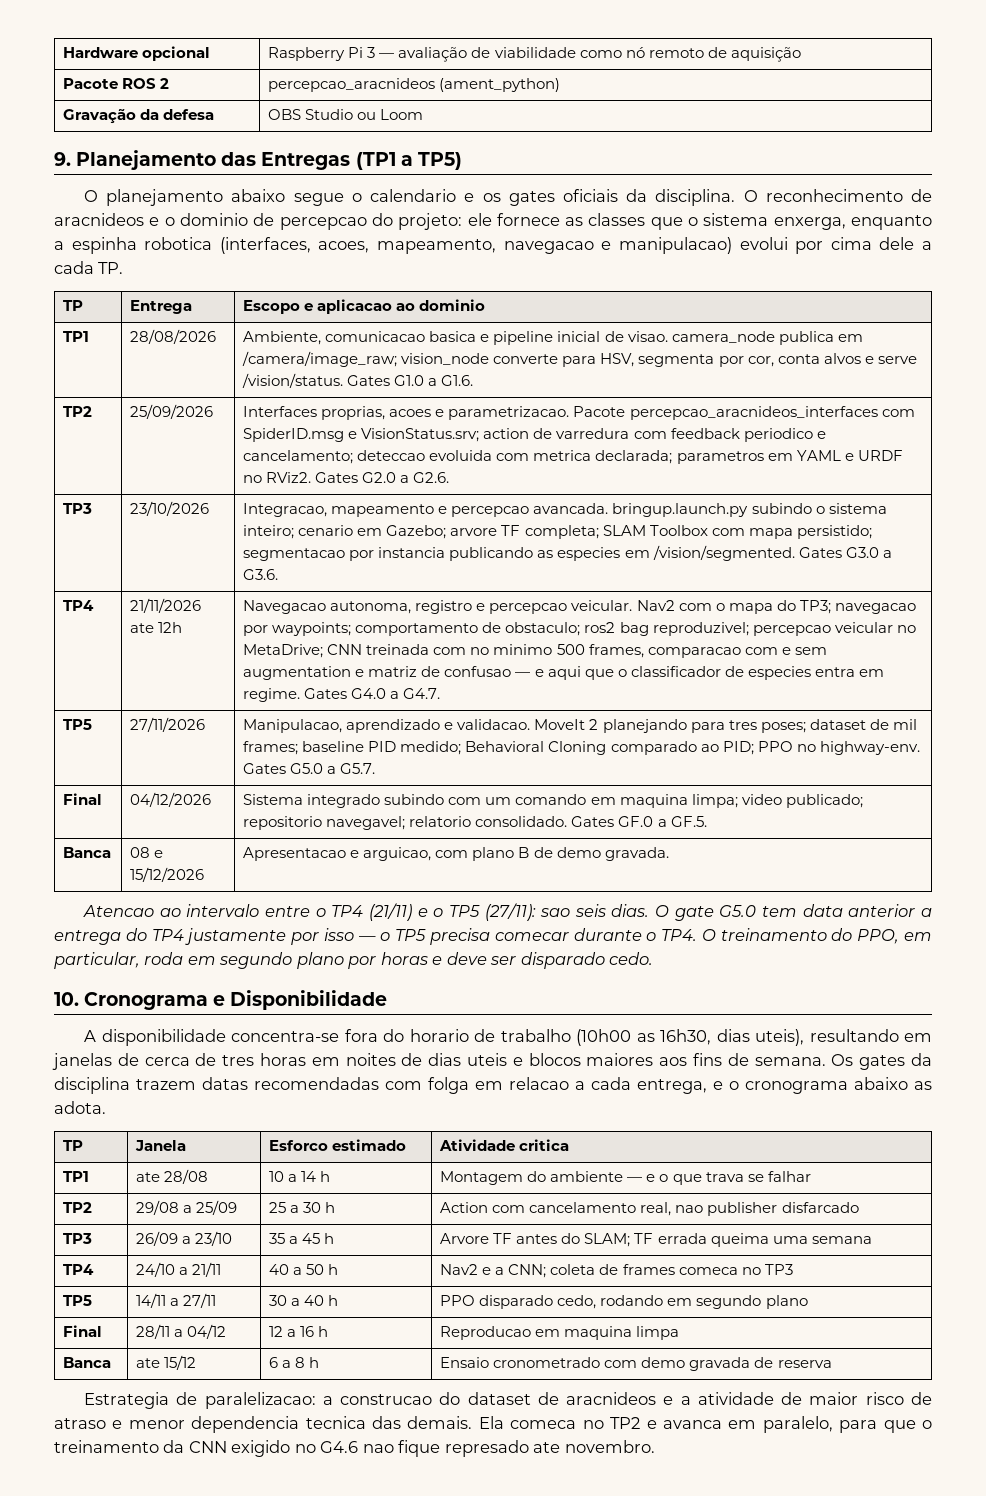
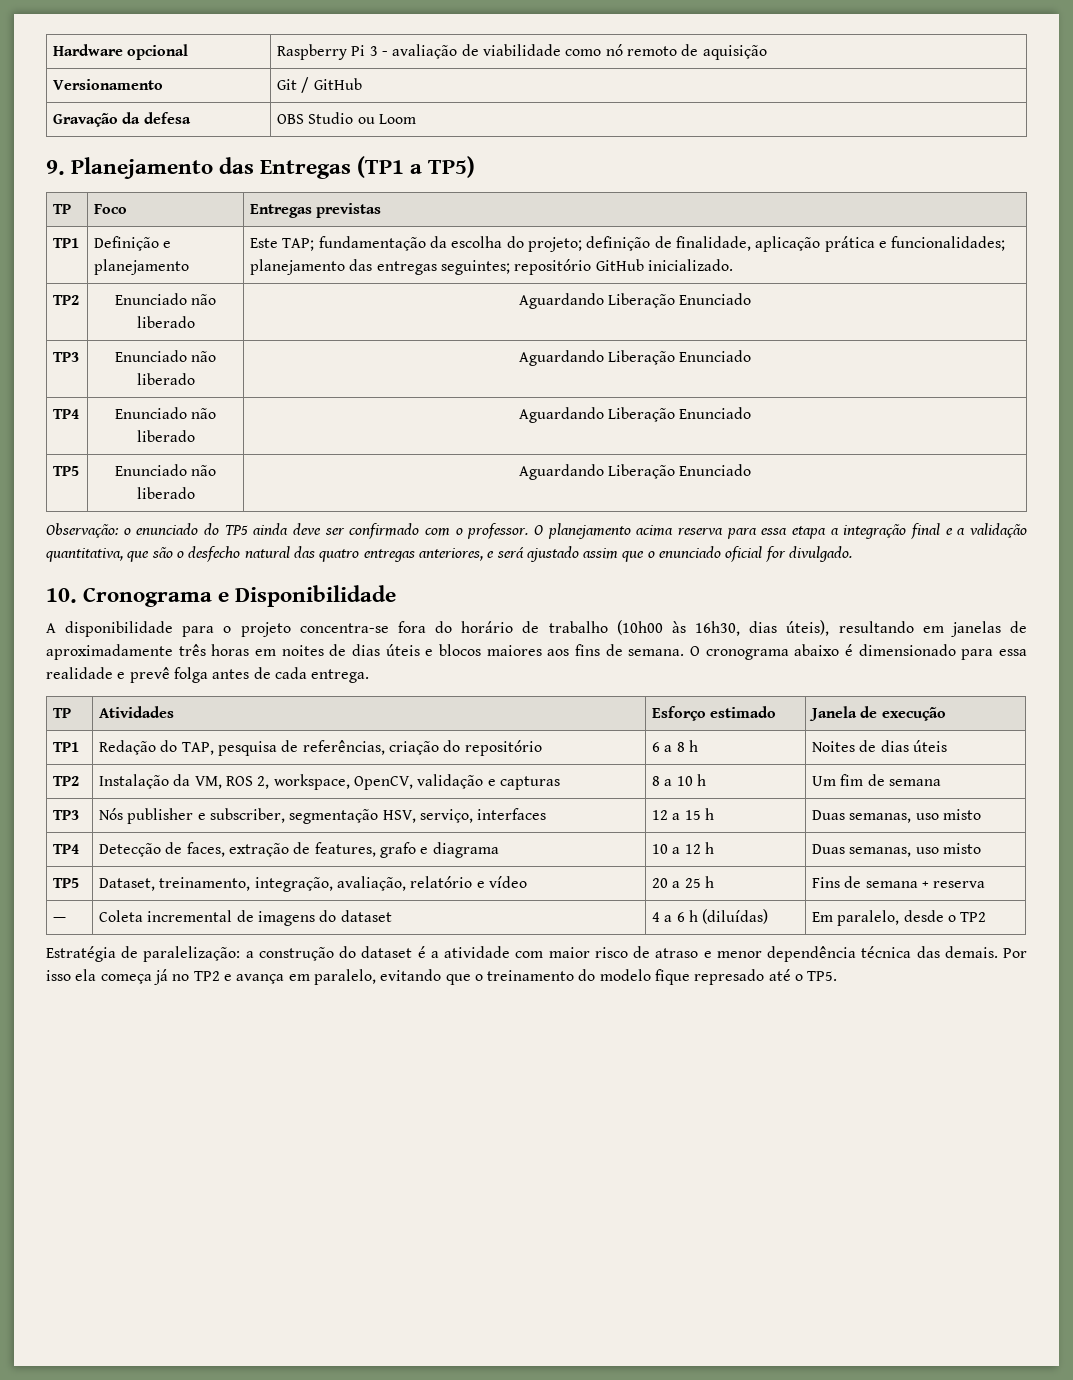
[379,53,395,58] — -> [382,51,389,56] -
[63,78,170,89] [268,78,561,92] Pacote ROS 2 | percepcao_aracnideos (ament_python) -> [53,79,164,90] [277,77,362,93] Versionamento | Git / GitHub
[84,189,932,206] [54,213,932,230] [54,237,933,254] [54,261,124,274] [63,300,84,311] [130,300,193,314] [243,299,486,314] [63,331,90,342] [130,329,217,344] [243,331,863,345] [242,351,917,367] [242,373,474,388] [63,406,93,417] [130,404,214,419] [243,406,915,420] [243,428,826,442] [243,450,903,464] [243,472,450,483] [63,503,93,514] [130,501,210,516] [243,503,887,517] [243,525,872,539] [243,545,892,561] [243,569,279,580] [63,600,95,611] [130,598,202,613] [130,622,183,633] [243,600,916,614] [243,622,916,636] [243,644,827,658] [243,666,884,680] [243,688,441,702] [63,719,93,730] [130,717,206,732] [243,719,917,733] [243,741,920,755] [243,763,376,774] [63,793,103,805] [130,792,212,807] [243,794,863,808] [243,816,707,830] [63,847,112,858] [130,847,164,858] [130,867,205,882] [243,847,669,861] [83,903,933,921] [54,928,933,945] [54,952,654,969] // O planejamento abaixo segue o calendario e os gates oficiais da disciplina. O reconhecimento de aracnideos e o dominio de percepcao do projeto: ele fornece as classes que o sistema enxerga, enquanto a espinha robotica (interfaces, acoes, mapeamento, navegacao e manipulacao) evolui por cima dele a cada TP. // TP | Entrega | Escopo e aplicacao ao dominio // TP1 | 28/08/2026 | Ambiente, comunicacao basica e pipeline inicial de visao. camera_node publica em /camera/image_raw; vision_node converte para HSV, segmenta por cor, conta alvos e serve /vision/status. Gates G1.0 a G1.6. // TP2 | 25/09/2026 | Interfaces proprias, acoes e parametrizacao. Pacote percepcao_aracnideos_interfaces com SpiderID.msg e VisionStatus.srv; action de varredura com feedback periodico e cancelamento; deteccao evoluida com metrica declarada; parametros em YAML e URDF no RViz2. Gates G2.0 a G2.6. // TP3 | 23/10/2026 | Integracao, mapeamento e percepcao avancada. bringup.launch.py subindo o sistema inteiro; cenario em Gazebo; arvore TF completa; SLAM Toolbox com mapa persistido; segmentacao por instancia publicando as especies em /vision/segmented. Gates G3.0 a G3.6. // TP4 | 21/11/2026 ate 12h | Navegacao autonoma, registro e percepcao veicular. Nav2 com o mapa do TP3; navegacao por waypoints; comportamento de obstaculo; ros2 bag reproduzivel; percepcao veicular no MetaDrive; CNN treinada com no minimo 500 frames, comparacao com e sem augmentation e matriz de confusao — e aqui que o classificador de especies entra em regime. Gates G4.0 a G4.7. // TP5 | 27/11/2026 | Manipulacao, aprendizado e validacao. MoveIt 2 planejando para tres poses; dataset de mil frames; baseline PID medido; Behavioral Cloning comparado ao PID; PPO no highway-env. Gates G5.0 a G5.7. // Final | 04/12/2026 | Sistema integrado subindo com um comando em maquina limpa; video publicado; repositorio navegavel; relatorio consolidado. Gates GF.0 a GF.5. // Banca | 08 e 15/12/2026 | Apresentacao e arguicao, com plano B de demo gravada. // Atencao ao intervalo entre o TP4 (21/11) e o TP5 (27/11): sao seis dias. O gate G5.0 tem data anterior a entrega do TP4 justamente por isso — o TP5 precisa comecar durante o TP4. O treinamento do PPO, em particular, roda em segundo plano por horas e deve ser disparado cedo. -> [53,204,72,214] [94,204,128,214] [250,203,382,218] [53,238,80,248] [94,236,172,251] [94,259,190,275] [250,236,1006,252] [250,259,734,275] [53,295,80,305] [114,293,217,305] [136,316,195,328] [518,293,752,309] [53,352,80,362] [114,350,217,362] [136,373,195,385] [518,350,752,366] [53,409,80,419] [114,407,217,419] [136,430,195,442] [518,407,752,423] [53,466,80,476] [114,464,217,476] [136,487,195,499] [518,464,752,480] [46,523,1027,539] [46,546,853,562] // TP | Foco | Entregas previstas // TP1 | Definição e planejamento | Este TAP; fundamentação da escolha do projeto; definição de finalidade, aplicação prática e funcionalidades; planejamento das entregas seguintes; repositório GitHub inicializado. // TP2 | Enunciado não liberado | Aguardando Liberação Enunciado // TP3 | Enunciado não liberado | Aguardando Liberação Enunciado // TP4 | Enunciado não liberado | Aguardando Liberação Enunciado // TP5 | Enunciado não liberado | Aguardando Liberação Enunciado // Observação: o enunciado do TP5 ainda deve ser confirmado com o professor. O planejamento acima reserva para essa etapa a integração final e a validação quantitativa, que são o desfecho natural das quatro entregas anteriores, e será ajustado assim que o enunciado oficial for divulgado.
(226, 1037) none -> [182,622,291,637] para o projeto
[409,1029,469,1042] horario -> [461,621,514,633] horário
[636,1033,655,1042] as -> [671,621,686,633] às
[755,1029,805,1046] uteis), -> [786,620,830,636] úteis),
[144,1053,255,1066] cerca de tres -> [46,644,206,660] aproximadamente três
[467,1053,508,1066] uteis -> [385,644,420,656] úteis
[831,1053,932,1070] [54,1077,932,1094] [54,1101,106,1114] [63,1140,84,1151] [135,1140,187,1151] [269,1140,329,1151] Os gates da disciplina trazem datas recomendadas com folga em relacao a cada entrega, e o cronograma abaixo as adota. // TP | Janela | Esforco -> [690,644,1027,660] [46,667,370,683] [53,708,72,718] [99,706,175,718] [652,706,707,721] O cronograma abaixo é dimensionado para essa realidade e prevê folga antes de cada entrega. // TP | Atividades | Esforço
[439,1139,570,1151] [63,1171,90,1182] [136,1169,209,1184] [269,1171,331,1182] [440,1171,811,1185] [63,1202,93,1213] [136,1200,238,1215] [269,1202,336,1213] [440,1202,859,1216] [63,1233,93,1244] [136,1231,233,1246] [269,1233,335,1244] [440,1233,872,1247] [63,1264,95,1275] [136,1262,222,1277] [269,1264,339,1275] [440,1264,793,1278] [63,1295,93,1306] [136,1293,217,1308] [269,1295,339,1306] [440,1295,808,1309] [63,1325,103,1337] [136,1324,227,1339] [269,1326,329,1337] [440,1326,680,1340] [63,1357,112,1368] [136,1355,197,1370] [269,1357,320,1368] [440,1357,832,1371] [84,1392,674,1409] Atividade critica // TP1 | ate 28/08 | 10 a 14 h | Montagem do ambiente — e o que trava se falhar // TP2 | 29/08 a 25/09 | 25 a 30 h | Action com cancelamento real, nao publisher disfarcado // TP3 | 26/09 a 23/10 | 35 a 45 h | Arvore TF antes do SLAM; TF errada queima uma semana // TP4 | 24/10 a 21/11 | 40 a 50 h | Nav2 e a CNN; coleta de frames comeca no TP3 // TP5 | 14/11 a 27/11 | 30 a 40 h | PPO disparado cedo, rodando em segundo plano // Final | 28/11 a 04/12 | 12 a 16 h | Reproducao em maquina limpa // Banca | ate 15/12 | 6 a 8 h | Ensaio cronometrado com demo gravada de reserva // Estrategia de paralelizacao: a construcao do dataset de aracnideos e -> [809,706,946,721] [53,742,80,752] [99,740,542,756] [652,740,699,752] [812,740,948,752] [53,776,80,786] [99,774,560,790] [652,774,707,786] [812,774,942,786] [53,810,80,820] [99,808,547,824] [652,808,715,820] [812,809,982,823] [53,844,80,854] [99,842,499,858] [652,842,715,854] [812,843,982,857] [53,878,80,888] [99,876,528,892] [652,876,715,888] [812,876,986,888] [53,917,67,922] [99,910,392,926] [652,909,769,924] [812,910,987,926] [46,946,426,962] Janela de execução // TP1 | Redação do TAP, pesquisa de referências, criação do repositório | 6 a 8 h | Noites de dias úteis // TP2 | Instalação da VM, ROS 2, workspace, OpenCV, validação e capturas | 8 a 10 h | Um fim de semana // TP3 | Nós publisher e subscriber, segmentação HSV, serviço, interfaces | 12 a 15 h | Duas semanas, uso misto // TP4 | Detecção de faces, extração de features, grafo e diagrama | 10 a 12 h | Duas semanas, uso misto // TP5 | Dataset, treinamento, integração, avaliação, relatório e vídeo | 20 a 25 h | Fins de semana + reserva // — | Coleta incremental de imagens do dataset | 4 a 6 h (diluídas) | Em paralelo, desde o TP2 // Estratégia de paralelização: a construção do dataset é
[781,1392,803,1405] de -> [515,951,544,958] com
[191,1416,577,1433] dependencia tecnica das demais. Ela comeca -> [767,946,1027,962] [46,969,168,985] dependência técnica das demais. Por isso ela começa já
[662,1420,722,1429] avanca -> [236,974,285,984] avança
[839,1420,878,1433] para -> [380,969,442,981] evitando
[163,1440,655,1457] da CNN exigido no G4.6 nao fique represado ate novembro. -> [578,969,838,985] do modelo fique represado até o TP5.

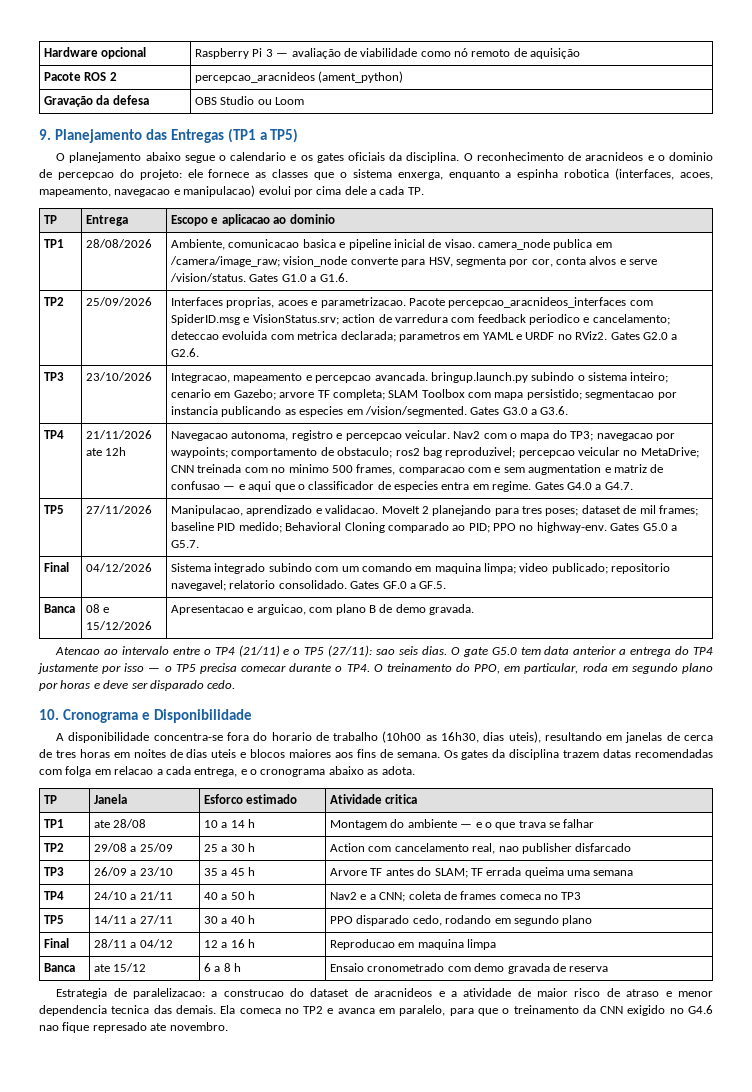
[382,51,389,56] - -> [276,53,289,57] —
[53,79,164,90] [277,77,362,93] Versionamento | Git / GitHub -> [44,72,117,81] [195,71,404,83] Pacote ROS 2 | percepcao_aracnideos (ament_python)
[53,204,72,214] [94,204,128,214] [250,203,382,218] [53,238,80,248] [94,236,172,251] [94,259,190,275] [250,236,1006,252] [250,259,734,275] [53,295,80,305] [114,293,217,305] [136,316,195,328] [518,293,752,309] [53,352,80,362] [114,350,217,362] [136,373,195,385] [518,350,752,366] [53,409,80,419] [114,407,217,419] [136,430,195,442] [518,407,752,423] [53,466,80,476] [114,464,217,476] [136,487,195,499] [518,464,752,480] [46,523,1027,539] [46,546,853,562] // TP | Foco | Entregas previstas // TP1 | Definição e planejamento | Este TAP; fundamentação da escolha do projeto; definição de finalidade, aplicação prática e funcionalidades; planejamento das entregas seguintes; repositório GitHub inicializado. // TP2 | Enunciado não liberado | Aguardando Liberação Enunciado // TP3 | Enunciado não liberado | Aguardando Liberação Enunciado // TP4 | Enunciado não liberado | Aguardando Liberação Enunciado // TP5 | Enunciado não liberado | Aguardando Liberação Enunciado // Observação: o enunciado do TP5 ainda deve ser confirmado com o professor. O planejamento acima reserva para essa etapa a integração final e a validação quantitativa, que são o desfecho natural das quatro entregas anteriores, e será ajustado assim que o enunciado oficial for divulgado. -> [56,152,713,163] [39,168,713,180] [39,185,424,197] [44,215,58,224] [86,215,129,226] [171,214,335,226] [44,239,65,248] [86,239,153,248] [171,239,612,250] [170,256,658,267] [170,273,348,282] [44,297,65,306] [86,297,153,306] [171,297,653,308] [171,314,670,325] [171,331,678,342] [171,348,200,357] [44,372,65,381] [86,372,153,381] [171,372,669,383] [171,389,677,400] [171,406,569,417] [44,430,65,439] [86,430,153,439] [86,447,127,456] [171,430,675,441] [171,447,699,458] [171,464,664,475] [171,481,633,492] [44,505,65,514] [86,505,153,514] [171,505,698,516] [171,522,677,533] [171,540,200,548] [44,562,70,572] [86,563,153,572] [171,563,671,574] [171,580,447,591] [44,604,76,613] [86,604,110,613] [86,621,153,630] [171,604,475,615] [55,645,714,657] [38,663,713,674] [39,680,236,691] // O planejamento abaixo segue o calendario e os gates oficiais da disciplina. O reconhecimento de aracnideos e o dominio de percepcao do projeto: ele fornece as classes que o sistema enxerga, enquanto a espinha robotica (interfaces, acoes, mapeamento, navegacao e manipulacao) evolui por cima dele a cada TP. // TP | Entrega | Escopo e aplicacao ao dominio // TP1 | 28/08/2026 | Ambiente, comunicacao basica e pipeline inicial de visao. camera_node publica em /camera/image_raw; vision_node converte para HSV, segmenta por cor, conta alvos e serve /vision/status. Gates G1.0 a G1.6. // TP2 | 25/09/2026 | Interfaces proprias, acoes e parametrizacao. Pacote percepcao_aracnideos_interfaces com SpiderID.msg e VisionStatus.srv; action de varredura com feedback periodico e cancelamento; deteccao evoluida com metrica declarada; parametros em YAML e URDF no RViz2. Gates G2.0 a G2.6. // TP3 | 23/10/2026 | Integracao, mapeamento e percepcao avancada. bringup.launch.py subindo o sistema inteiro; cenario em Gazebo; arvore TF completa; SLAM Toolbox com mapa persistido; segmentacao por instancia publicando as especies em /vision/segmented. Gates G3.0 a G3.6. // TP4 | 21/11/2026 ate 12h | Navegacao autonoma, registro e percepcao veicular. Nav2 com o mapa do TP3; navegacao por waypoints; comportamento de obstaculo; ros2 bag reproduzivel; percepcao veicular no MetaDrive; CNN treinada com no minimo 500 frames, comparacao com e sem augmentation e matriz de confusao — e aqui que o classificador de especies entra em regime. Gates G4.0 a G4.7. // TP5 | 27/11/2026 | Manipulacao, aprendizado e validacao. MoveIt 2 planejando para tres poses; dataset de mil frames; baseline PID medido; Behavioral Cloning comparado ao PID; PPO no highway-env. Gates G5.0 a G5.7. // Final | 04/12/2026 | Sistema integrado subindo com um comando em maquina limpa; video publicado; repositorio navegavel; relatorio consolidado. Gates GF.0 a GF.5. // Banca | 08 e 15/12/2026 | Apresentacao e arguicao, com plano B de demo gravada. // Atencao ao intervalo entre o TP4 (21/11) e o TP5 (27/11): sao seis dias. O gate G5.0 tem data anterior a entrega do TP4 justamente por isso — o TP5 precisa comecar durante o TP4. O treinamento do PPO, em particular, roda em segundo plano por horas e deve ser disparado cedo.
[182,622,291,637] para o projeto -> (150, 737) none
[461,621,514,633] horário -> [271,732,312,741] horario
[671,621,686,633] às -> [425,735,437,741] as
[786,620,830,636] úteis), -> [508,731,541,743] uteis),
[46,644,206,660] aproximadamente três -> [684,735,713,741] [39,749,76,758] cerca de tres
[385,644,420,656] úteis -> [211,749,237,758] uteis
[690,644,1027,660] [46,667,370,683] [53,708,72,718] [99,706,175,718] [652,706,707,721] O cronograma abaixo é dimensionado para essa realidade e prevê folga antes de cada entrega. // TP | Atividades | Esforço -> [443,749,714,760] [39,766,415,777] [44,795,58,804] [94,794,128,804] [204,794,244,804] Os gates da disciplina trazem datas recomendadas com folga em relacao a cada entrega, e o cronograma abaixo as adota. // TP | Janela | Esforco
[809,706,946,721] [53,742,80,752] [99,740,542,756] [652,740,699,752] [812,740,948,752] [53,776,80,786] [99,774,560,790] [652,774,707,786] [812,774,942,786] [53,810,80,820] [99,808,547,824] [652,808,715,820] [812,809,982,823] [53,844,80,854] [99,842,499,858] [652,842,715,854] [812,843,982,857] [53,878,80,888] [99,876,528,892] [652,876,715,888] [812,876,986,888] [53,917,67,922] [99,910,392,926] [652,909,769,924] [812,910,987,926] [46,946,426,962] Janela de execução // TP1 | Redação do TAP, pesquisa de referências, criação do repositório | 6 a 8 h | Noites de dias úteis // TP2 | Instalação da VM, ROS 2, workspace, OpenCV, validação e capturas | 8 a 10 h | Um fim de semana // TP3 | Nós publisher e subscriber, segmentação HSV, serviço, interfaces | 12 a 15 h | Duas semanas, uso misto // TP4 | Detecção de faces, extração de features, grafo e diagrama | 10 a 12 h | Duas semanas, uso misto // TP5 | Dataset, treinamento, integração, avaliação, relatório e vídeo | 20 a 25 h | Fins de semana + reserva // — | Coleta incremental de imagens do dataset | 4 a 6 h (diluídas) | Em paralelo, desde o TP2 // Estratégia de paralelização: a construção do dataset é -> [330,794,418,804] [44,819,65,828] [94,819,147,828] [204,819,256,828] [330,819,595,830] [44,843,65,852] [94,843,173,852] [204,843,256,852] [330,843,632,854] [44,867,65,876] [94,867,173,876] [204,867,256,876] [330,867,634,878] [44,891,65,900] [94,891,173,900] [204,891,256,900] [330,891,582,902] [44,915,65,924] [94,915,173,924] [204,915,256,924] [330,915,593,926] [44,938,70,948] [94,939,173,948] [204,939,256,948] [330,939,497,950] [44,963,76,972] [94,963,147,972] [204,963,242,972] [330,963,609,974] [56,988,445,999] Atividade critica // TP1 | ate 28/08 | 10 a 14 h | Montagem do ambiente — e o que trava se falhar // TP2 | 29/08 a 25/09 | 25 a 30 h | Action com cancelamento real, nao publisher disfarcado // TP3 | 26/09 a 23/10 | 35 a 45 h | Arvore TF antes do SLAM; TF errada queima uma semana // TP4 | 24/10 a 21/11 | 40 a 50 h | Nav2 e a CNN; coleta de frames comeca no TP3 // TP5 | 14/11 a 27/11 | 30 a 40 h | PPO disparado cedo, rodando em segundo plano // Final | 28/11 a 04/12 | 12 a 16 h | Reproducao em maquina limpa // Banca | ate 15/12 | 6 a 8 h | Ensaio cronometrado com demo gravada de reserva // Estrategia de paralelizacao: a construcao do dataset de aracnideos e
[515,951,544,958] com -> [517,988,531,997] de
[767,946,1027,962] [46,969,168,985] dependência técnica das demais. Por isso ela começa já -> [39,1005,281,1016] dependencia tecnica das demais. Ela comeca
[236,974,285,984] avança -> [337,1008,375,1014] avanca
[380,969,442,981] evitando -> [449,1008,474,1016] para
[578,969,838,985] do modelo fique represado até o TP5. -> [582,1005,713,1016] [39,1022,228,1033] da CNN exigido no G4.6 nao fique represado ate novembro.

